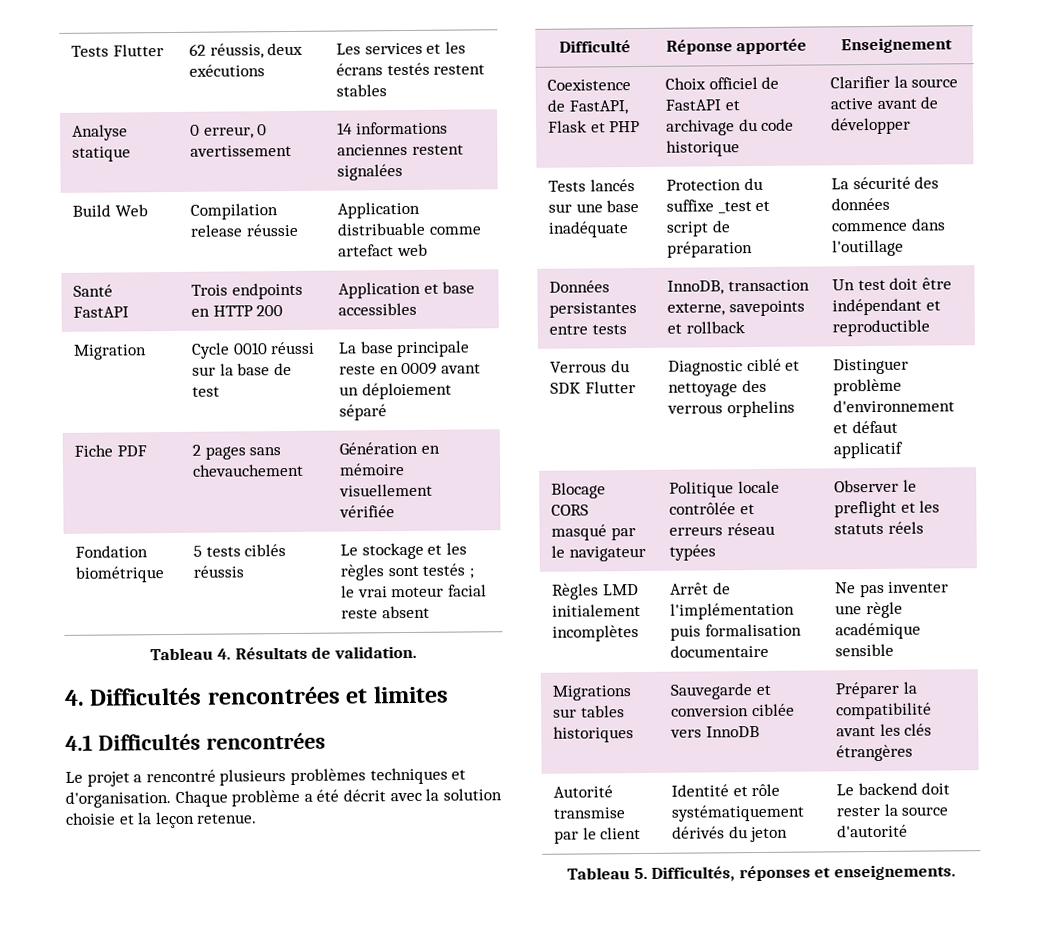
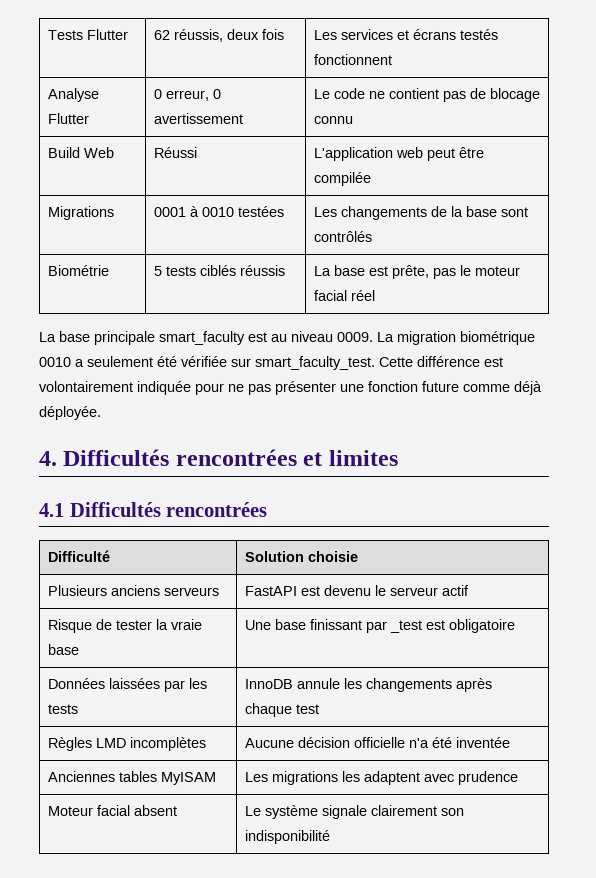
[189,64,266,77] exécutions -> [261,29,284,40] fois
[444,41,466,54] les -> (409, 35) none
[433,64,486,75] [336,84,388,97] restent stables -> [313,54,392,65] fonctionnent
[72,146,132,162] statique -> [47,113,89,124] Flutter
[337,121,448,135] [337,143,464,156] [337,164,404,181] [72,204,148,217] [190,203,279,220] [190,223,299,237] [337,201,421,219] [337,222,482,236] [338,243,428,257] [73,284,114,297] [73,306,130,318] [191,282,303,300] [191,305,284,317] [338,281,476,299] [338,302,418,316] [73,344,148,360] [191,341,316,359] [192,362,292,376] [192,386,221,397] [338,340,471,358] [339,362,481,376] [339,382,452,400] [339,404,388,421] [74,444,147,457] [192,444,282,460] [192,463,305,477] [339,441,440,455] [339,463,406,476] [339,483,434,497] [339,505,396,518] [75,545,149,558] [75,566,165,583] [193,544,287,557] [193,565,245,578] [340,542,467,560] [340,563,474,581] [341,584,487,598] [341,605,430,619] [150,645,417,661] 14 informations anciennes restent signalées // Build Web | Compilation release réussie | Application distribuable comme artefact web // Santé FastAPI | Trois endpoints en HTTP 200 | Application et base accessibles // Migration | Cycle 0010 réussi sur la base de test | La base principale reste en 0009 avant un déploiement séparé // Fiche PDF | 2 pages sans chevauchement | Génération en mémoire visuellement vérifiée // Fondation biométrique | 5 tests ciblés réussis | Le stockage et les règles sont testés ; le vrai moteur facial reste absent // Tableau 4. Résultats de validation. -> [313,88,540,102] [313,116,353,124] [47,147,114,158] [153,147,197,158] [313,147,484,161] [313,172,371,186] [47,206,114,220] [153,206,284,217] [313,206,528,220] [313,231,372,242] [47,265,109,276] [153,265,285,276] [313,265,520,279] [313,290,375,301] [39,331,535,345] [39,356,503,370] [39,381,542,395] [39,406,101,420] Le code ne contient pas de blocage connu // Build Web | Réussi | L'application web peut être compilée // Migrations | 0001 à 0010 testées | Les changements de la base sont contrôlés // Biométrie | 5 tests ciblés réussis | La base est prête, pas le moteur facial réel // La base principale smart_faculty est au niveau 0009. La migration biométrique 0010 a seulement été vérifiée sur smart_faculty_test. Cette différence est volontairement indiquée pour ne pas présenter une fonction future comme déjà déployée.
[65,767,467,787] [65,788,502,808] [65,811,258,829] [559,40,631,53] [665,38,808,55] [840,37,953,54] [547,79,632,91] [547,99,628,115] [548,120,641,133] [665,76,780,90] [665,99,740,111] [666,118,795,136] [666,140,741,157] [830,75,959,89] [830,96,939,110] [831,117,912,135] [548,179,635,192] [548,199,640,213] [548,221,630,238] [666,177,763,191] [666,199,771,214] [666,220,731,237] [667,241,754,258] [831,176,940,190] [831,197,891,211] [831,218,946,232] [832,239,905,257] [549,280,611,293] [549,302,638,318] [549,324,627,335] [667,279,810,295] [667,300,805,317] [667,321,745,334] [832,277,952,291] [832,298,941,316] [832,319,931,337] [550,360,630,373] [550,381,636,394] [668,358,801,376] [668,379,767,397] [667,400,795,418] [833,358,910,375] [833,378,903,396] [833,399,956,413] [833,420,898,434] [833,441,904,459] [551,482,607,499] [551,504,590,516] [551,524,636,541] [551,545,646,562] [669,480,780,498] [669,502,755,515] [669,522,775,536] [669,544,717,561] [834,479,917,493] [834,500,941,518] [834,521,924,535] // Le projet a rencontré plusieurs problèmes techniques et d'organisation. Chaque problème a été décrit avec la solution choisie et la leçon retenue. // Difficulté | Réponse apportée | Enseignement // Coexistence de FastAPI, Flask et PHP | Choix officiel de FastAPI et archivage du code historique | Clarifier la source active avant de développer // Tests lancés sur une base inadéquate | Protection du suffixe _test et script de préparation | La sécurité des données commence dans l'outillage // Données persistantes entre tests | InnoDB, transaction externe, savepoints et rollback | Un test doit être indépendant et reproductible // Verrous du SDK Flutter | Diagnostic ciblé et nettoyage des verrous orphelins | Distinguer problème d'environnement et défaut applicatif // Blocage CORS masqué par le navigateur | Politique locale contrôlée et erreurs réseau typées | Observer le preflight et les statuts réels -> [47,550,110,562] [244,551,358,562] [47,585,219,596] [244,585,469,596] [47,619,202,633] [47,644,79,655] [244,619,515,633] [47,678,207,692] [47,704,78,714] [244,678,492,692] [244,703,319,717] // Difficulté | Solution choisie // Plusieurs anciens serveurs | FastAPI est devenu le serveur actif // Risque de tester la vraie base | Une base finissant par _test est obligatoire // Données laissées par les tests | InnoDB annule les changements après chaque test
[552,603,642,617] initialement -> (126, 743) none
[670,582,731,595] [670,602,796,620] [670,623,802,641] [670,644,770,658] [835,581,950,598] [835,601,903,619] [835,622,922,640] [835,643,895,657] [552,685,633,701] [553,705,625,718] [553,726,635,743] [670,683,771,700] [671,703,795,717] [670,725,760,738] [835,681,917,699] [836,702,933,720] [836,723,933,737] [836,744,914,762] [553,785,614,798] [553,807,627,819] [554,827,642,844] [671,783,781,797] [671,804,806,822] [672,826,789,843] [836,782,951,796] [836,803,950,817] [837,824,909,838] [567,864,956,882] Arrêt de l'implémentation puis formalisation documentaire | Ne pas inventer une règle académique sensible // Migrations sur tables historiques | Sauvegarde et conversion ciblée vers InnoDB | Préparer la compatibilité avant les clés étrangères // Autorité transmise par le client | Identité et rôle systématiquement dérivés du jeton | Le backend doit rester la source d'autorité // Tableau 5. Difficultés, réponses et enseignements. -> [244,737,510,748] [47,771,216,785] [244,771,518,785] [47,805,177,816] [244,805,464,819] [244,830,330,844] Aucune décision officielle n'a été inventée // Anciennes tables MyISAM | Les migrations les adaptent avec prudence // Moteur facial absent | Le système signale clairement son indisponibilité

